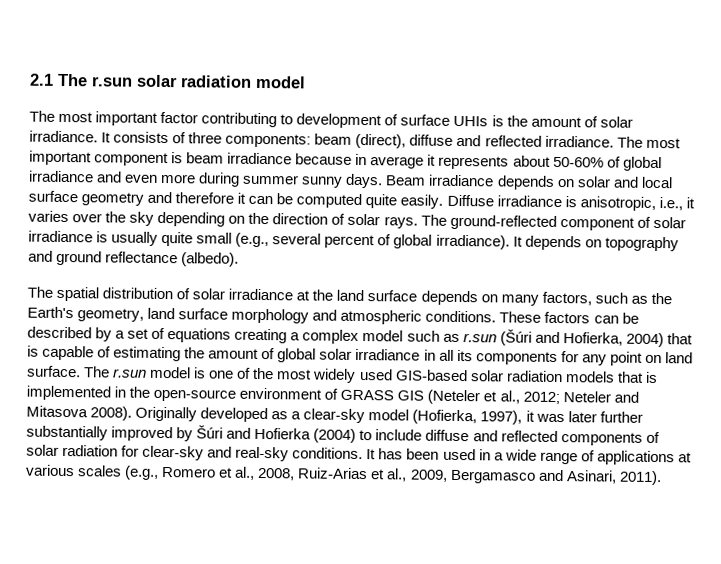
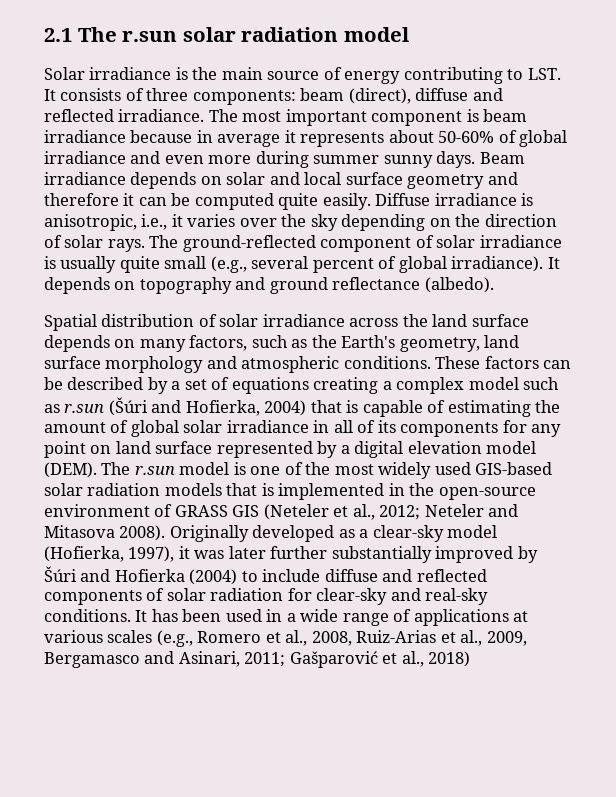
[29,110,633,129] [29,130,98,143] The most important factor contributing to development of surface UHIs is the amount of solar irradiance. -> [44,67,561,84] Solar irradiance is the main source of energy contributing to LST.
[27,286,100,302] The spatial -> [44,314,97,331] Spatial
[296,290,311,301] at -> [349,318,399,327] across
(454, 355) none -> [357,420,376,433] of
[27,365,81,378] surface. -> [155,441,537,458] [44,462,97,478] surface represented by a digital elevation model (DEM).
[618,470,662,486] 2011). -> [244,651,471,668] 2011; Gašparović et al., 2018)

